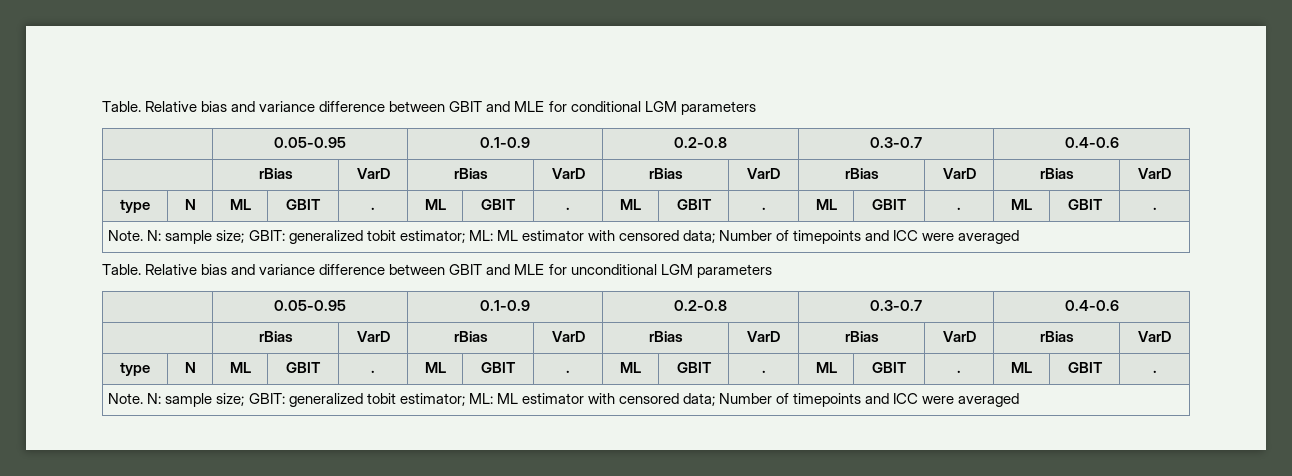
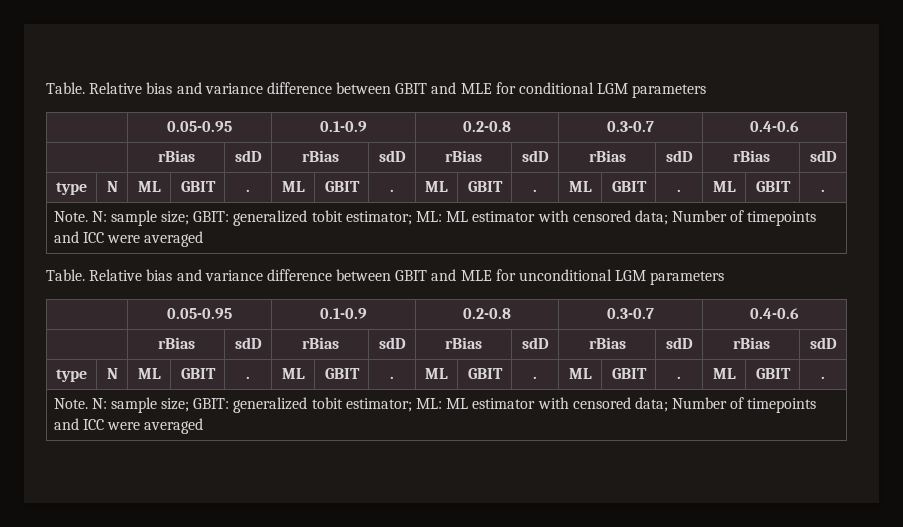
[356,168,390,179] [453,168,488,179] [551,168,585,179] [648,168,683,179] [747,168,780,179] [844,168,879,179] [942,168,976,179] [1039,168,1074,179] [1138,168,1171,179] VarD | rBias | VarD | rBias | VarD | rBias | VarD | rBias | VarD -> [234,150,262,162] [301,150,339,162] [378,150,406,162] [445,150,482,162] [521,150,549,162] [588,150,626,162] [665,150,693,162] [732,150,770,162] [809,150,837,162] sdD | rBias | sdD | rBias | sdD | rBias | sdD | rBias | sdD
[356,331,390,342] [453,331,488,342] [551,331,585,342] [648,331,683,342] [747,331,780,342] [844,331,879,342] [942,331,976,342] [1039,331,1074,342] [1138,331,1171,342] VarD | rBias | VarD | rBias | VarD | rBias | VarD | rBias | VarD -> [234,337,262,349] [301,337,339,349] [378,337,406,349] [445,337,482,349] [521,337,549,349] [588,337,626,349] [665,337,693,349] [732,337,770,349] [809,337,837,349] sdD | rBias | sdD | rBias | sdD | rBias | sdD | rBias | sdD

